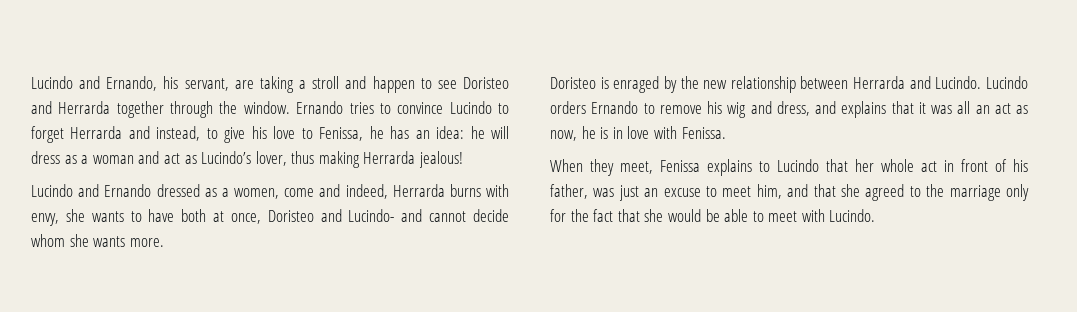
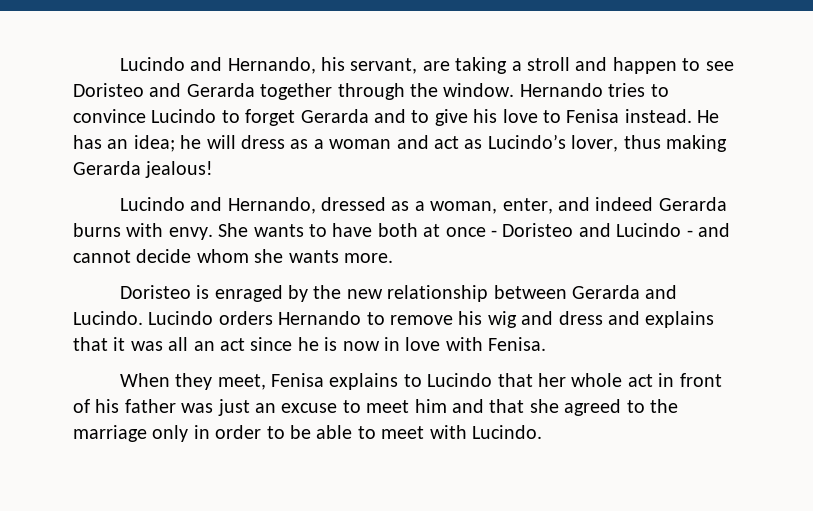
[31,76,158,91] Lucindo and Ernando, -> [119,57,316,74] Lucindo and Hernando,
[58,101,111,114] Herrarda -> [186,83,255,97] Gerarda
[296,101,344,114] Ernando -> [519,83,603,97] Hernando
[70,126,201,141] Herrarda and instead, -> [300,109,406,123] Gerarda and
[319,126,384,141] Fenissa, he -> [566,109,720,123] Fenisa instead. He
[436,126,465,139] idea: -> [133,135,175,152] idea;
[363,151,416,164] Herrarda -> [73,161,141,175] Gerarda
[104,184,152,197] Ernando -> [227,197,316,214] Hernando,
[233,184,510,199] [31,209,85,226] women, come and indeed, Herrarda burns with envy, she -> [430,197,727,214] [73,223,249,240] woman, enter, and indeed Gerarda burns with envy. She
[230,209,395,224] once, Doristeo and Lucindo- -> [445,223,693,237] once - Doristeo and Lucindo -
[853,76,906,89] Herrarda -> [572,285,641,299] Gerarda
[591,101,639,114] Ernando -> [278,311,362,325] Hernando
[776,101,810,116] dress, -> [558,311,603,325] dress
[1016,105,1028,114] [550,130,577,141] as now, -> [250,337,293,351] since
(609, 133) none -> [342,341,380,351] now
[681,127,726,139] Fenissa. -> [488,337,547,351] Fenisa.
[660,160,700,172] Fenissa -> [271,373,325,387] Fenisa
[550,184,588,199] father, -> [124,399,176,413] father
[756,184,782,199] him, -> [414,399,447,413] him
[550,209,701,222] for the fact that she would -> [193,425,285,439] in order to

